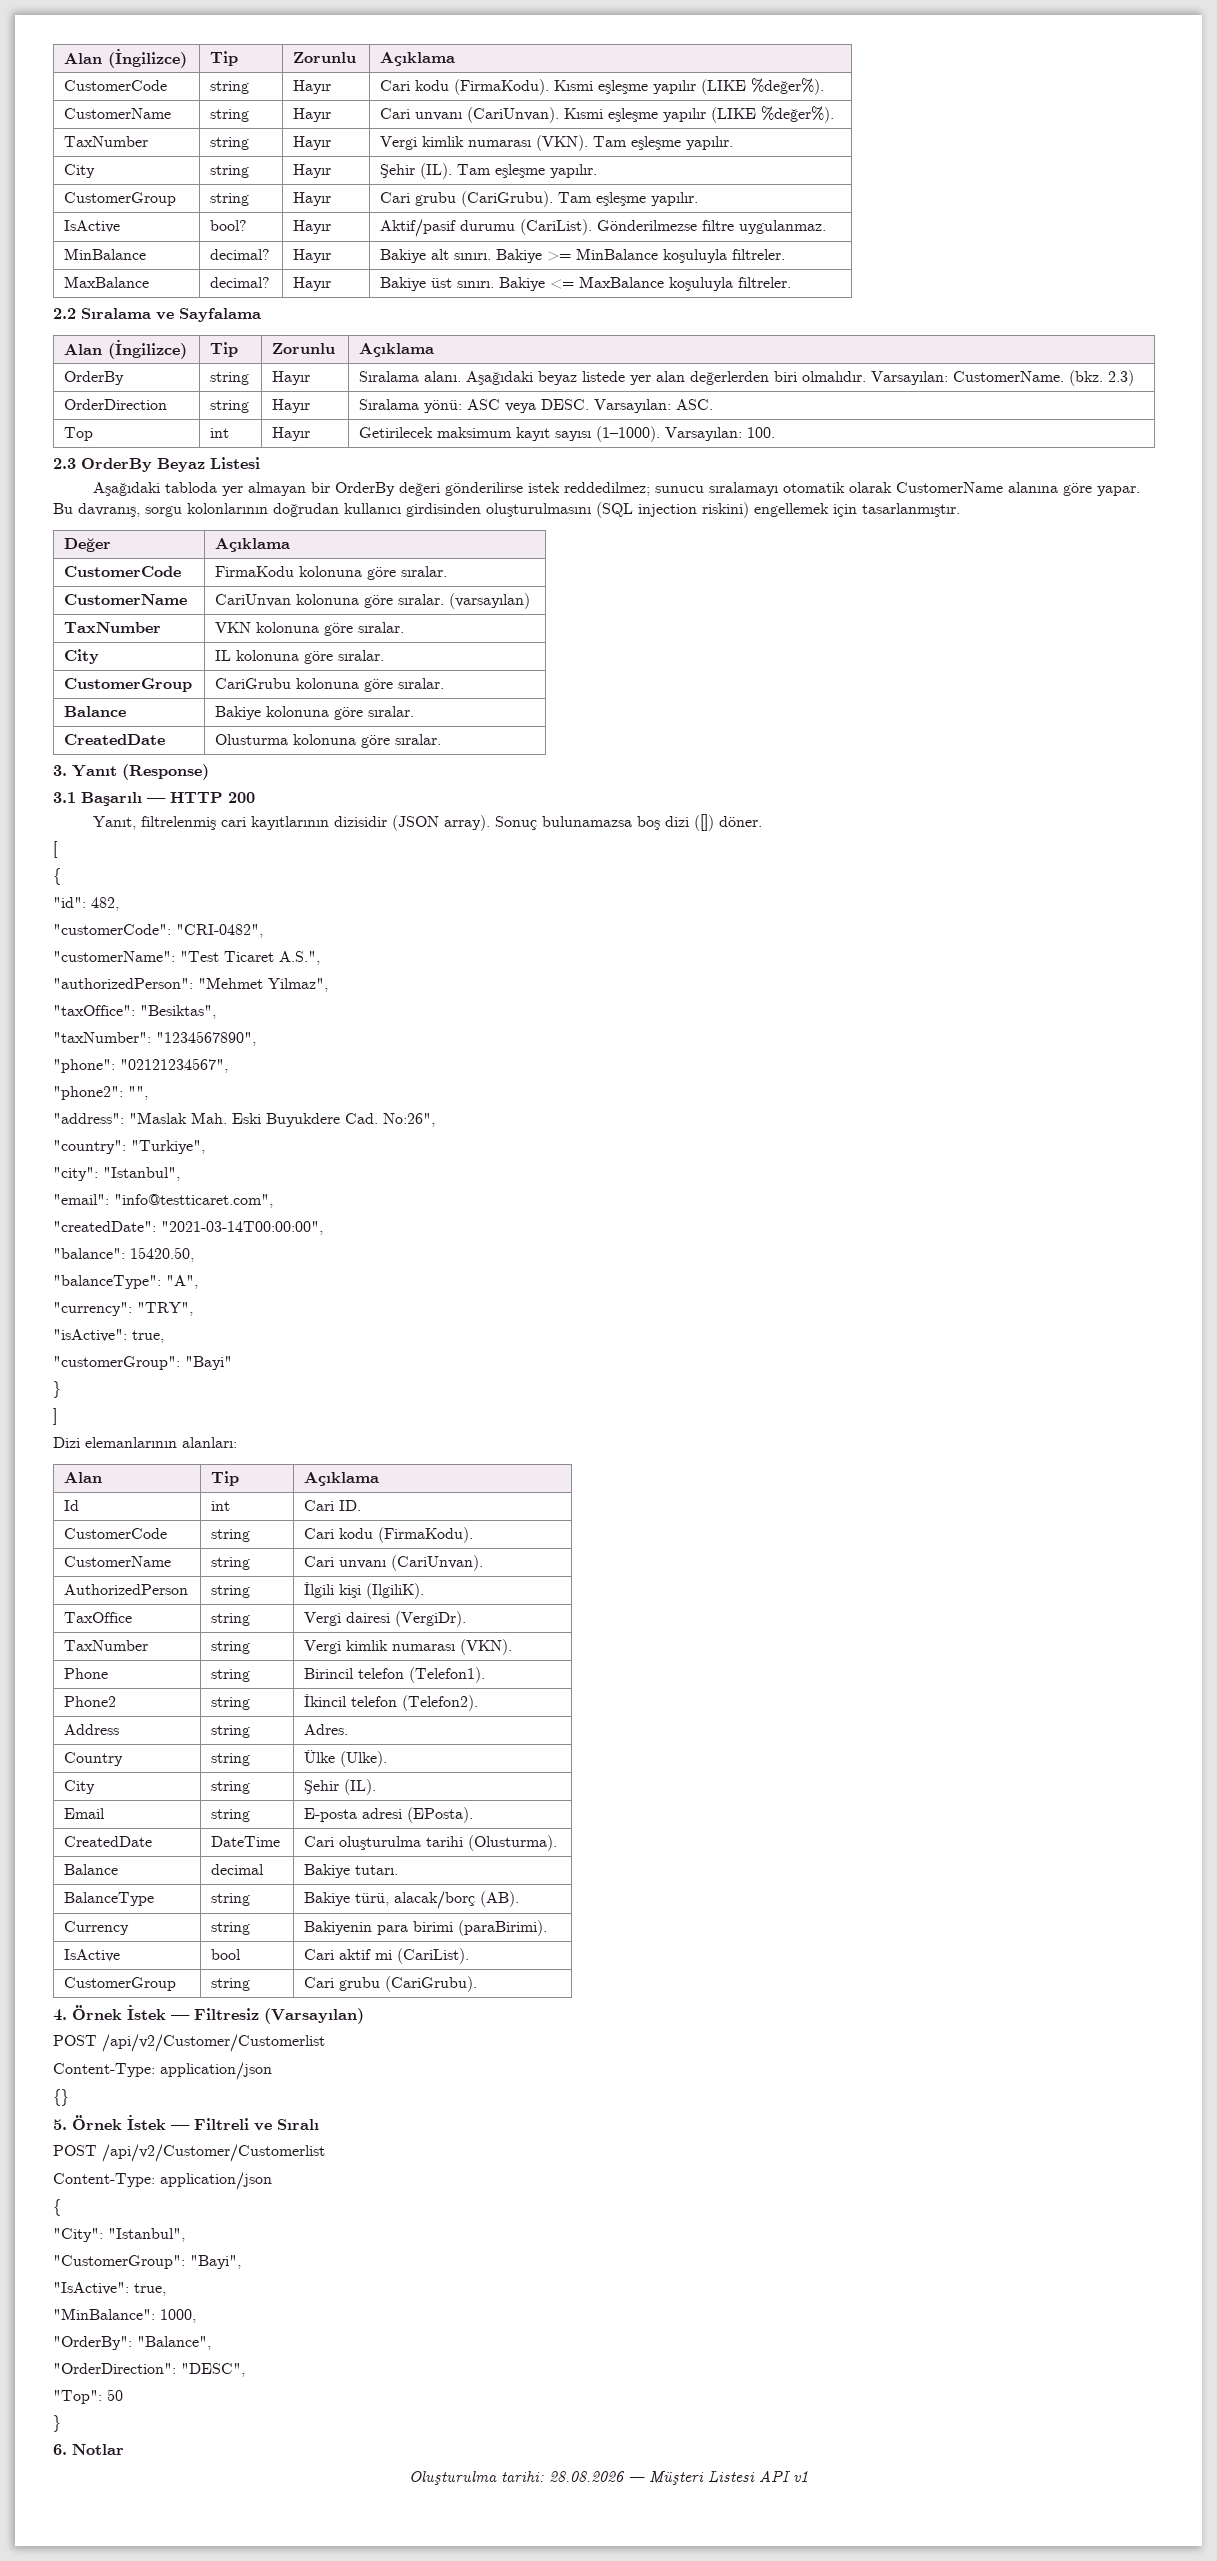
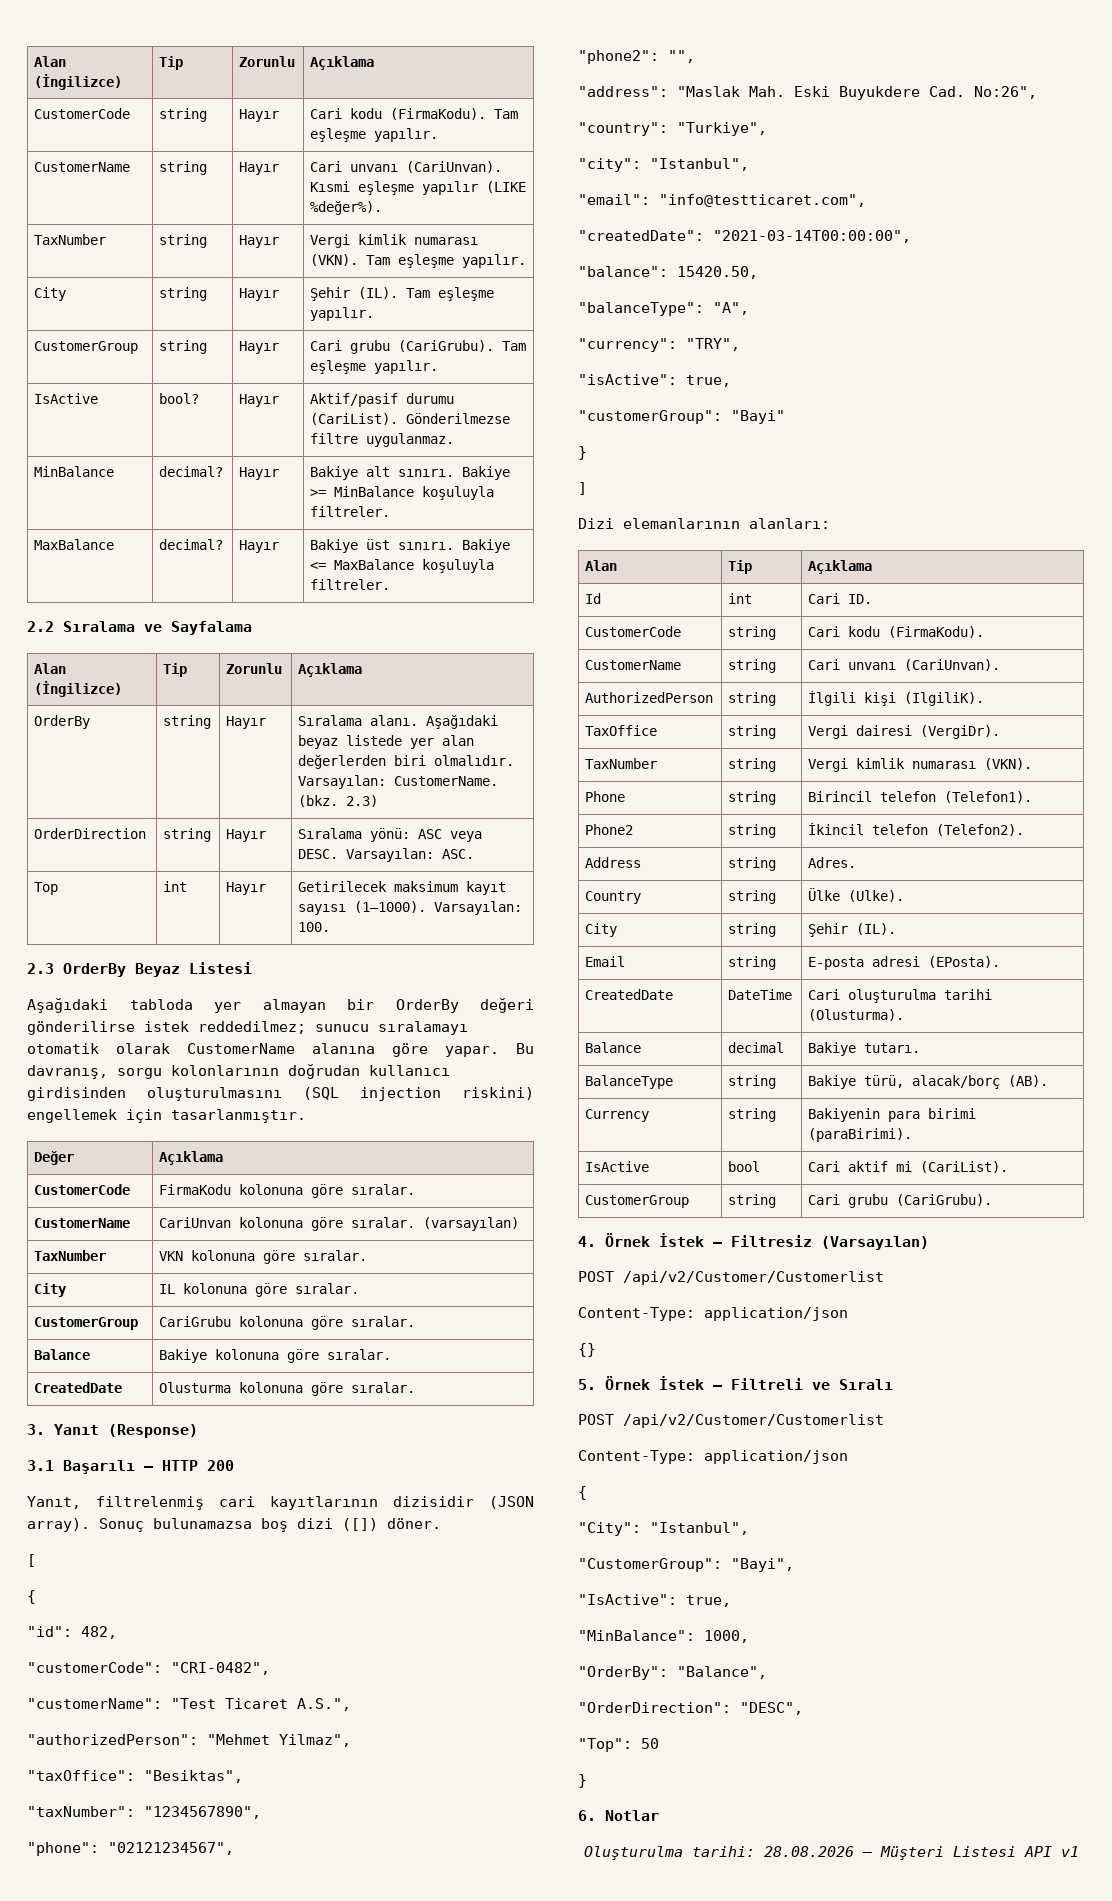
[554,78,825,95] Kısmi eşleşme yapılır (LIKE %değer%). -> [494,109,519,119] [310,128,439,142] Tam eşleşme yapılır.

